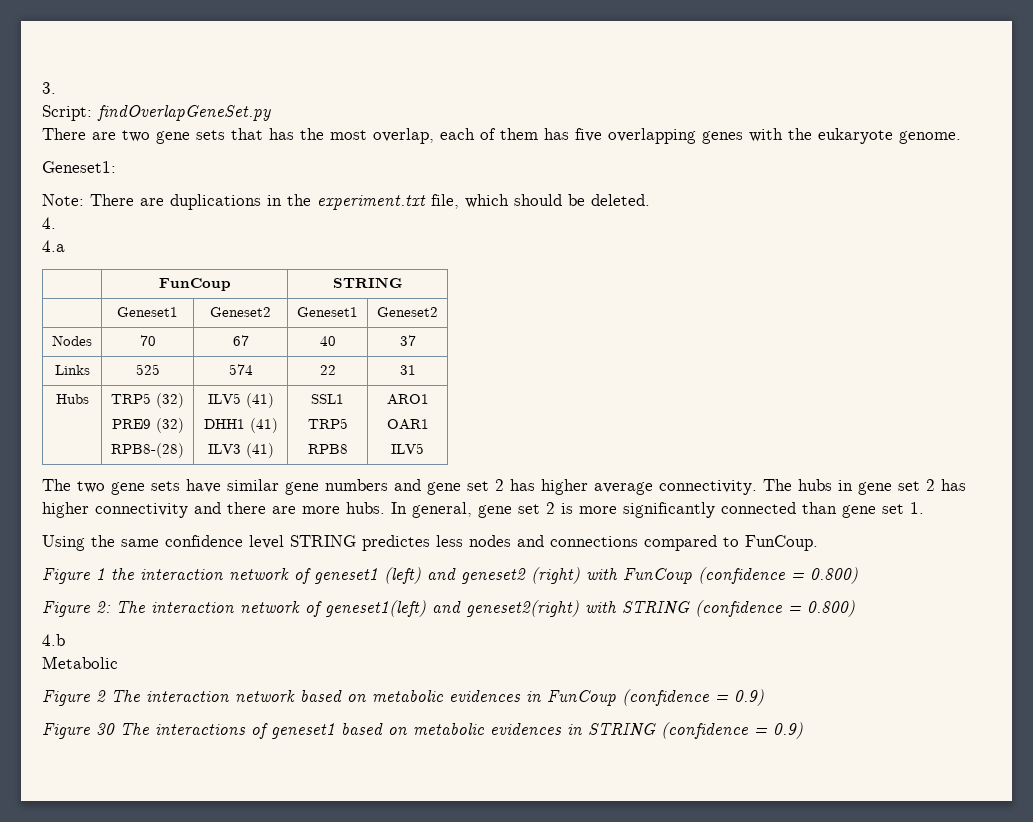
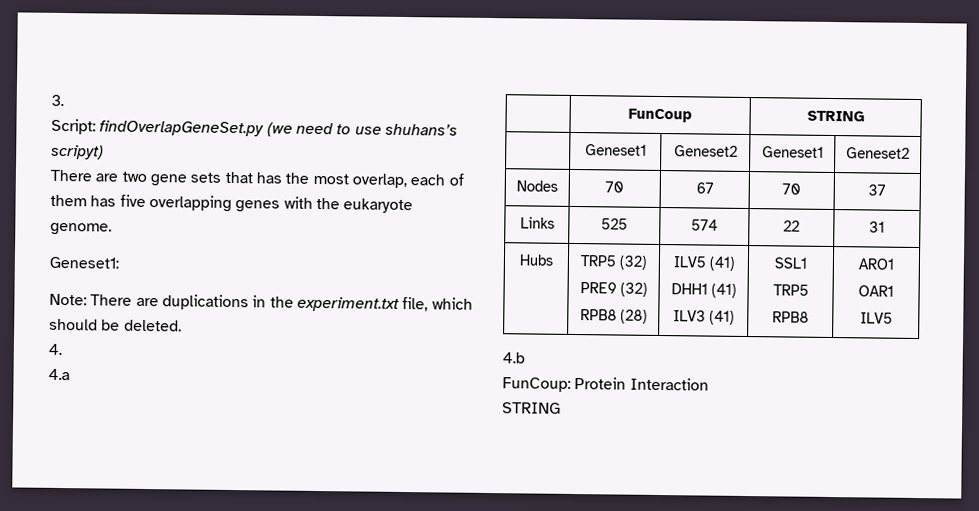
(271, 113) none -> [266,122,458,137] [51,144,104,160] (we need to use shuhans’s scripyt)
[319,336,336,346] 40 -> [782,183,801,195] 70
[111,443,184,458] RPB8-(28) -> [579,309,648,324] RPB8 (28)
[42,479,966,495] [42,502,924,518] [42,535,818,551] [42,567,858,584] [42,600,855,617] [42,634,65,646] [42,656,118,669] [42,689,764,706] [42,722,803,739] The two gene sets have similar gene numbers and gene set 2 has higher average connectivity. The hubs in gene set 2 has higher connectivity and there are more hubs. In general, gene set 2 is more significantly connected than gene set 1. // Using the same confidence level STRING predictes less nodes and connections compared to FunCoup. // Figure 1 the interaction network of geneset1 (left) and geneset2 (right) with FunCoup (confidence = 0.800) // Figure 2: The interaction network of geneset1(left) and geneset2(right) with STRING (confidence = 0.800) // 4.b // Metabolic // Figure 2 The interaction network based on metabolic evidences in FunCoup (confidence = 0.9) // Figure 30 The interactions of geneset1 based on metabolic evidences in STRING (confidence = 0.9) -> [502,352,525,364] [502,377,709,392] [502,402,561,414] 4.b // FunCoup: Protein Interaction // STRING

